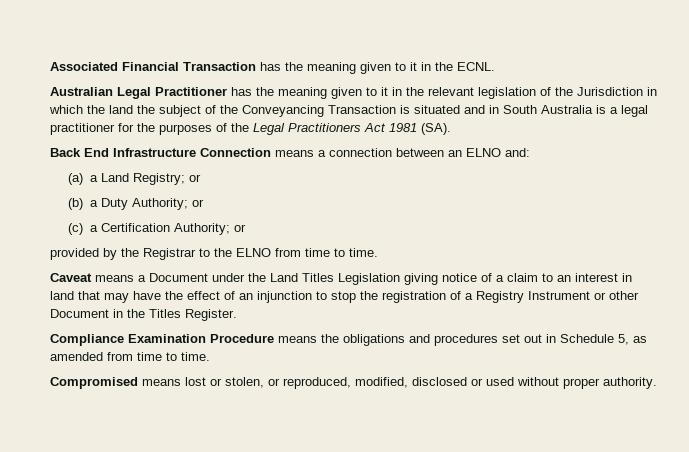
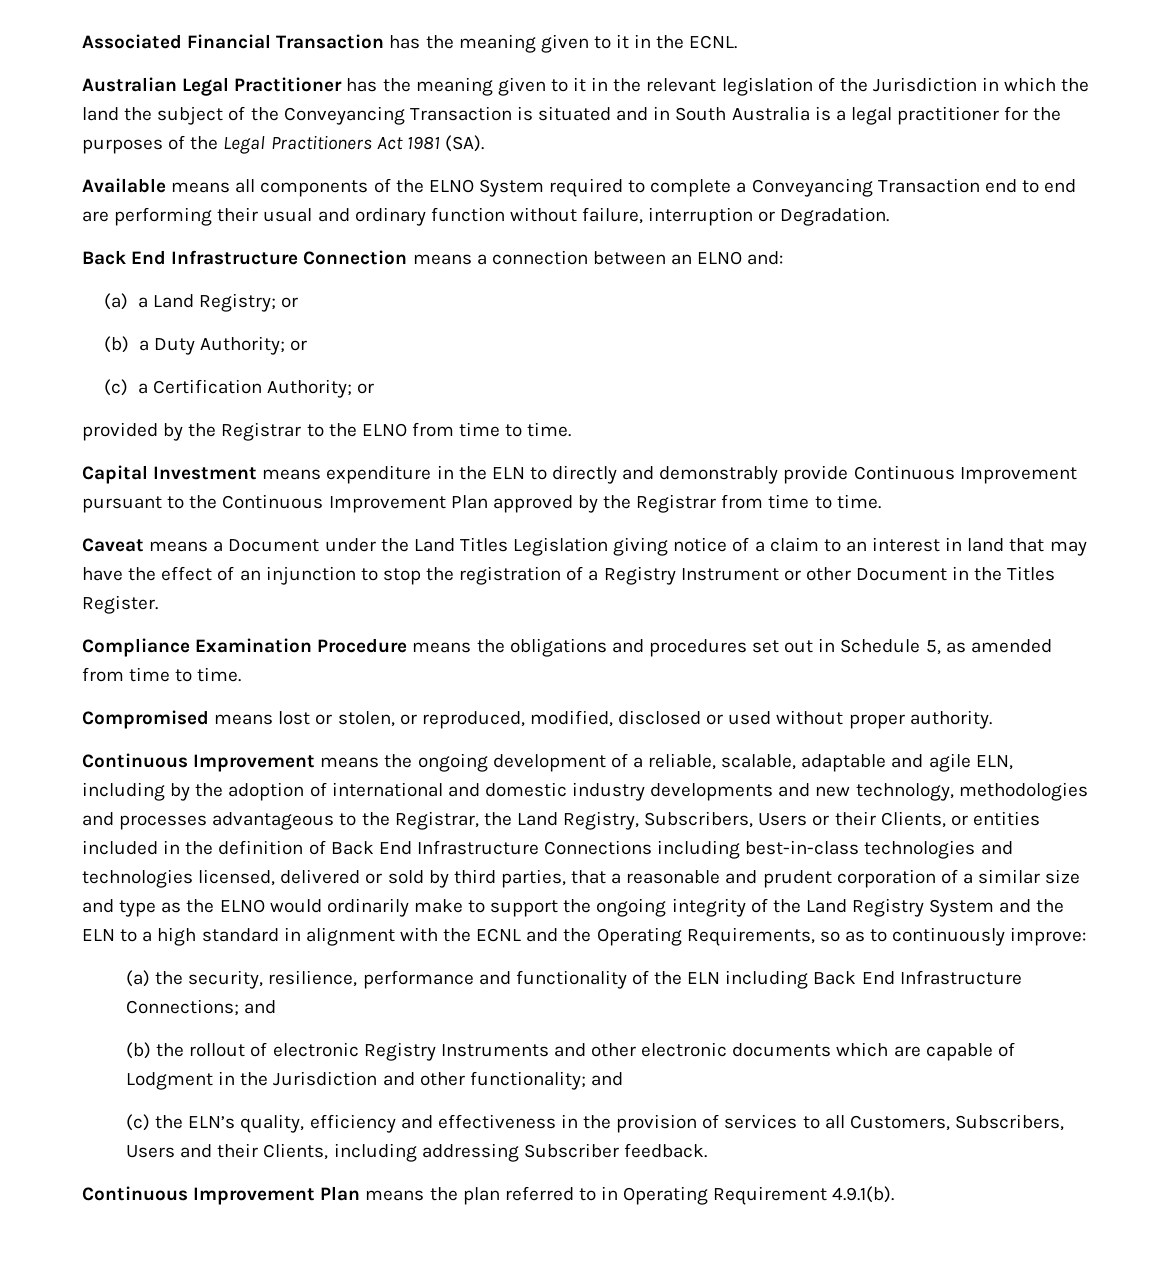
(452, 129) none -> [82,178,1077,197] [82,207,890,226] // Available means all components of the ELNO System required to complete a Conveyancing Transaction end to end are performing their usual and ordinary function without failure, interruption or Degradation.
(379, 252) none -> [82,465,1077,484] [82,494,881,513] // Capital Investment means expenditure in the ELN to directly and demonstrably provide Continuous Improvement pursuant to the Continuous Improvement Plan approved by the Registrar from time to time.
(658, 383) none -> [82,753,1013,772] [82,782,1088,801] [82,811,1040,830] [82,840,1013,859] [82,869,1081,888] [82,898,1065,917] [82,927,1087,946] [126,970,1022,989] [126,999,277,1016] [126,1042,1015,1061] [126,1071,623,1090] [126,1114,1064,1133] [126,1143,707,1162] [82,1186,895,1205] // Continuous Improvement means the ongoing development of a reliable, scalable, adaptable and agile ELN, including by the adoption of international and domestic industry developments and new technology, methodologies and processes advantageous to the Registrar, the Land Registry, Subscribers, Users or their Clients, or entities included in the definition of Back End Infrastructure Connections including best-in-class technologies and technologies licensed, delivered or sold by third parties, that a reasonable and prudent corporation of a similar size and type as the ELNO would ordinarily make to support the ongoing integrity of the Land Registry System and the ELN to a high standard in alignment with the ECNL and the Operating Requirements, so as to continuously improve: // (a) the security, resilience, performance and functionality of the ELN including Back End Infrastructure Connections; and // (b) the rollout of electronic Registry Instruments and other electronic documents which are capable of Lodgment in the Jurisdiction and other functionality; and // (c) the ELN’s quality, efficiency and effectiveness in the provision of services to all Customers, Subscribers, Users and their Clients, including addressing Subscriber feedback. // Continuous Improvement Plan means the plan referred to in Operating Requirement 4.9.1(b).

